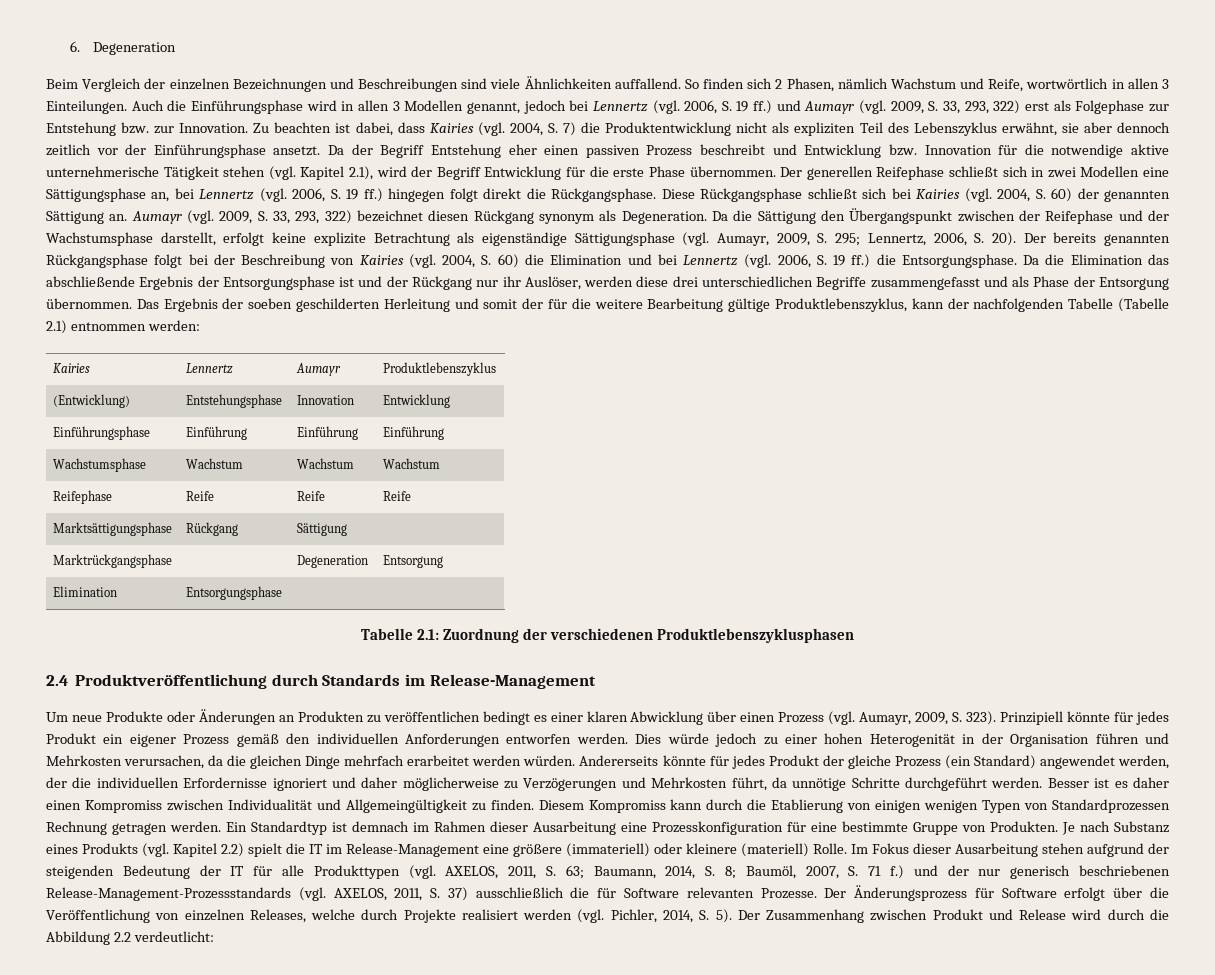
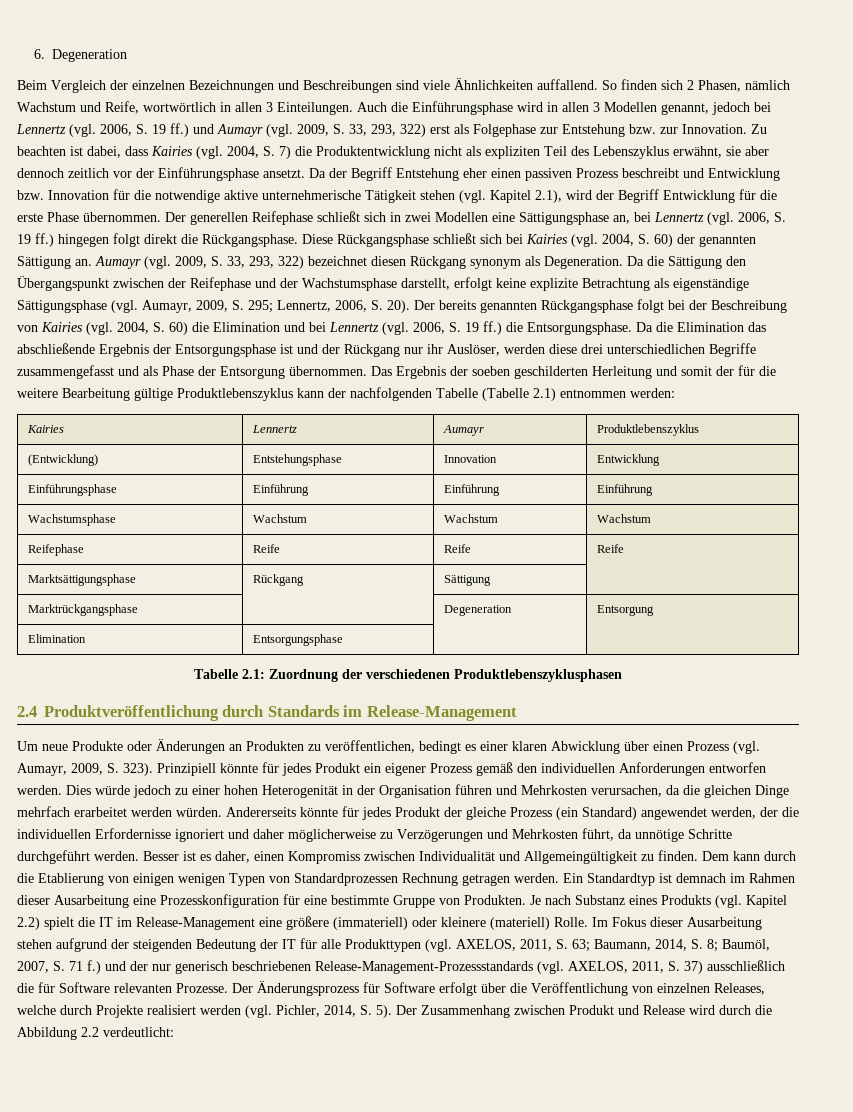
[774,298,907,312] Produktlebenszyklus, -> [177,388,293,401] Produktlebenszyklus
[383,711,480,722] veröffentlichen -> [325,740,415,753] veröffentlichen,
[1133,777,1169,788] daher -> [215,851,250,863] daher,
[538,800,666,813] Diesem Kompromiss -> [702,851,729,861] Dem

